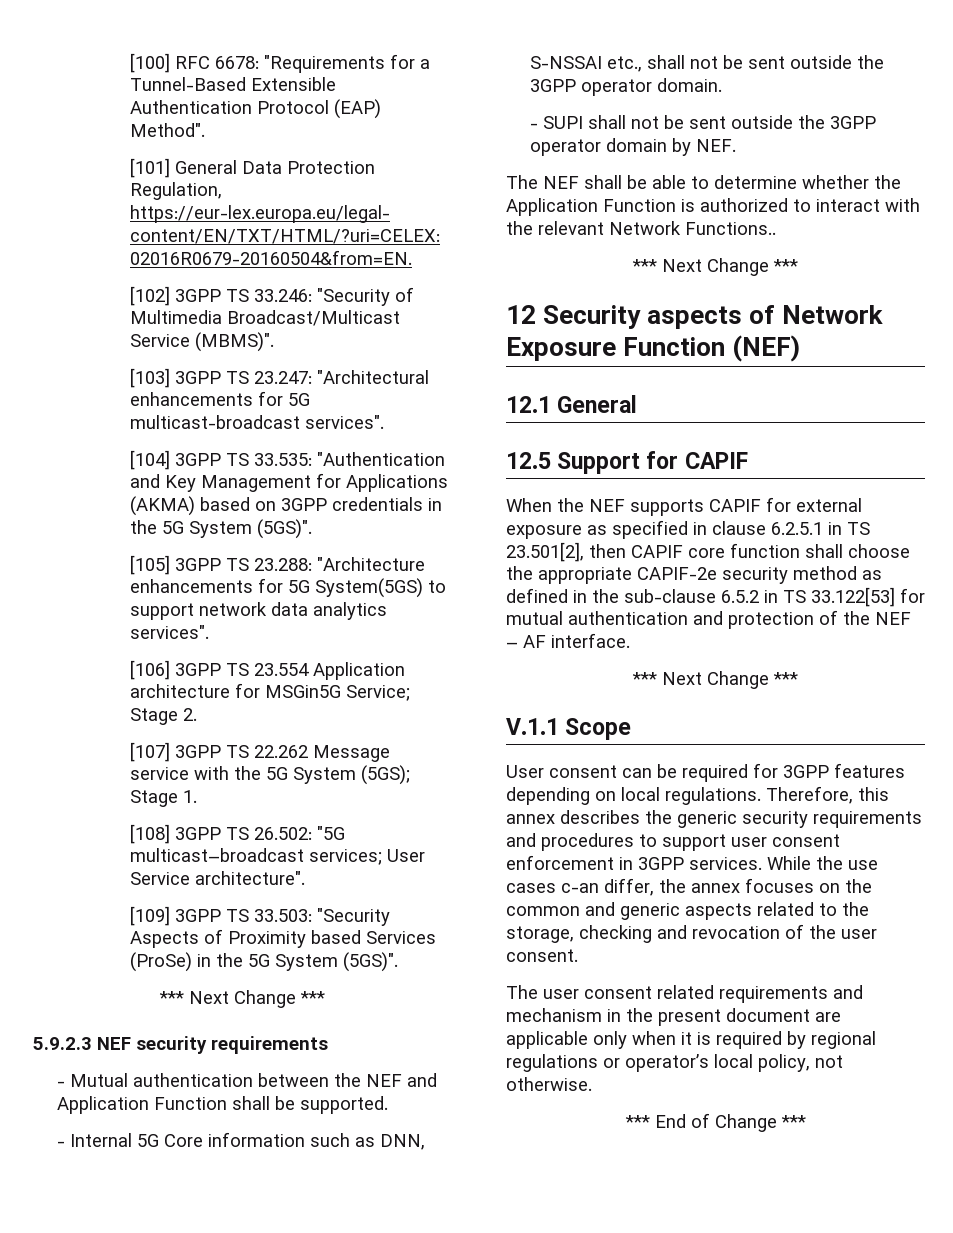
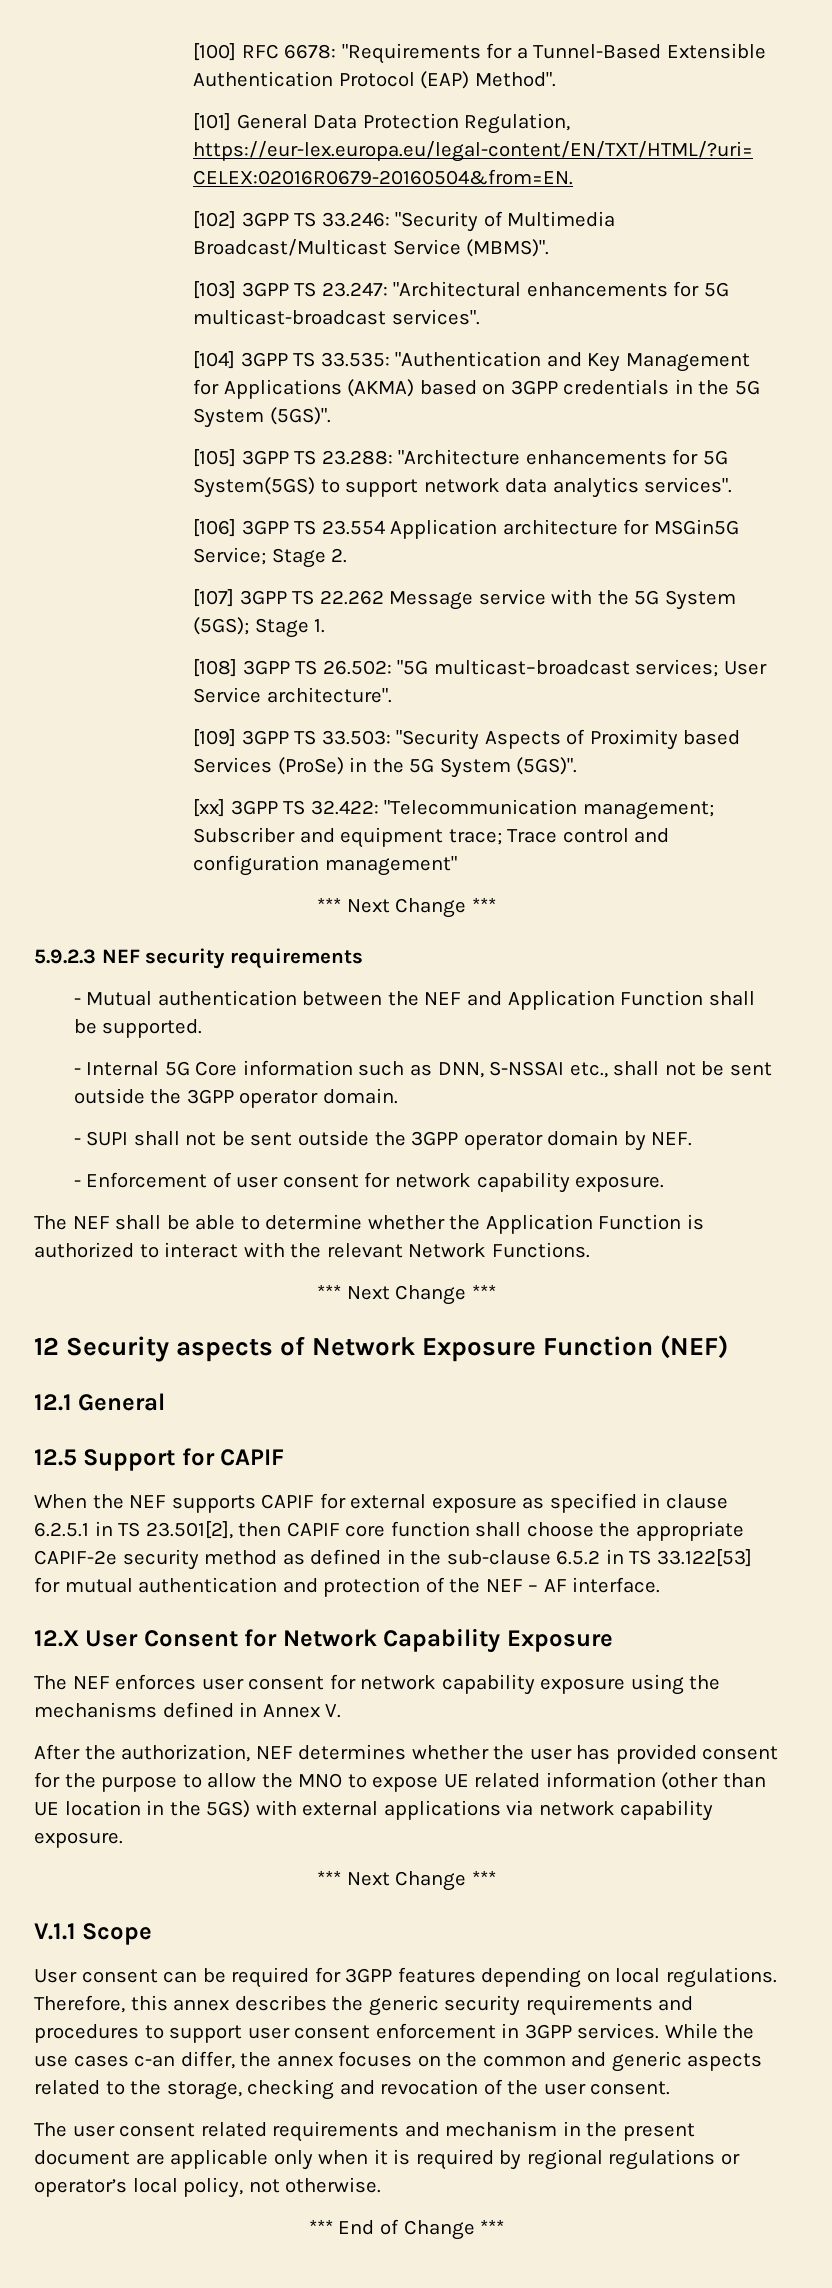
(399, 962) none -> [193,799,714,820] [193,827,670,848] [193,855,457,876] // [xx] 3GPP TS 32.422: "Telecommunication management; Subscriber and equipment trace; Trace control and configuration management"
(737, 145) none -> [73,1172,665,1193] // - Enforcement of user consent for network capability exposure.
[685,222,776,235] Functions.. -> [491,1242,590,1258] Functions.
(630, 640) none -> [34,1628,613,1653] [34,1674,721,1695] [34,1702,342,1718] [34,1744,779,1764] [34,1772,766,1792] [34,1800,714,1821] [34,1832,123,1848] // 12.X User Consent for Network Capability Exposure // The NEF enforces user consent for network capability exposure using the mechanisms defined in Annex V. // After the authorization, NEF determines whether the user has provided consent for the purpose to allow the MNO to expose UE related information (other than UE location in the 5GS) with external applications via network capability exposure.

